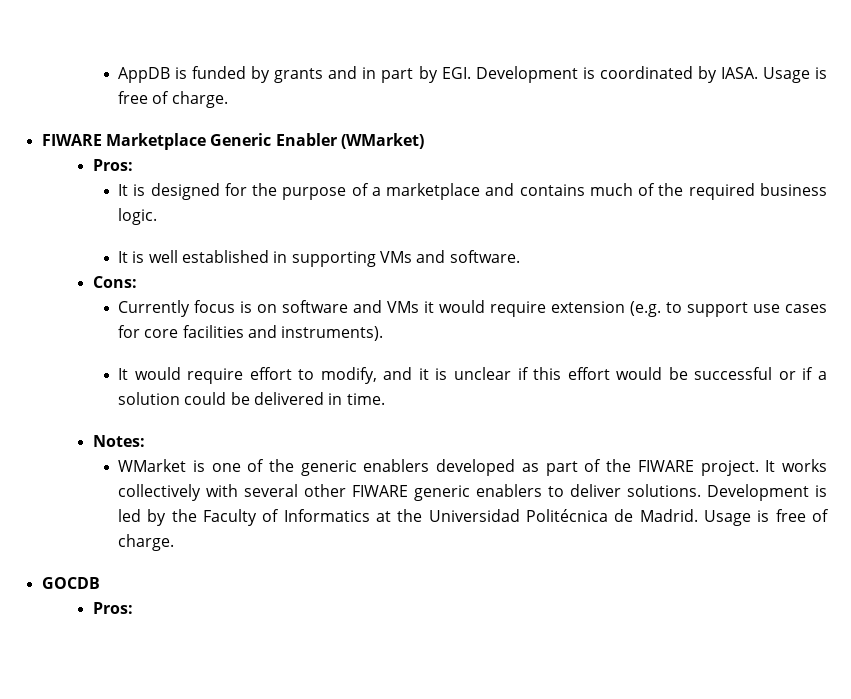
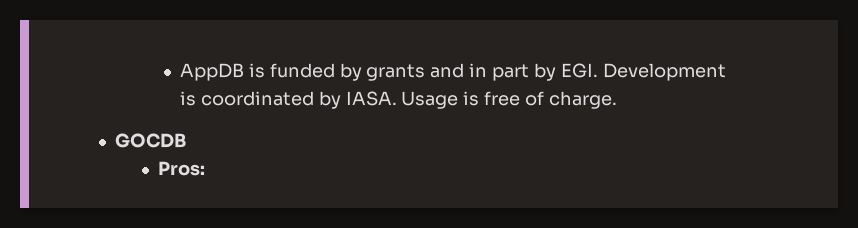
[41,133,424,150] [92,159,133,171] [118,183,827,200] [118,208,158,225] [118,250,520,267] [92,276,137,288] [118,300,827,317] [118,325,384,341] [118,367,828,384] [118,392,385,405] [92,435,145,447] [118,459,827,476] [118,484,828,501] [118,509,830,526] [118,534,175,551] // FIWARE Marketplace Generic Enabler (WMarket) // Pros: // It is designed for the purpose of a marketplace and contains much of the required business logic. // It is well established in supporting VMs and software. // Cons: // Currently focus is on software and VMs it would require extension (e.g. to support use cases for core facilities and instruments). // It would require effort to modify, and it is unclear if this effort would be successful or if a solution could be delivered in time. // Notes: // WMarket is one of the generic enablers developed as part of the FIWARE project. It works collectively with several other FIWARE generic enablers to deliver solutions. Development is led by the Faculty of Informatics at the Universidad Politécnica de Madrid. Usage is free of charge. -> (617, 100) none

